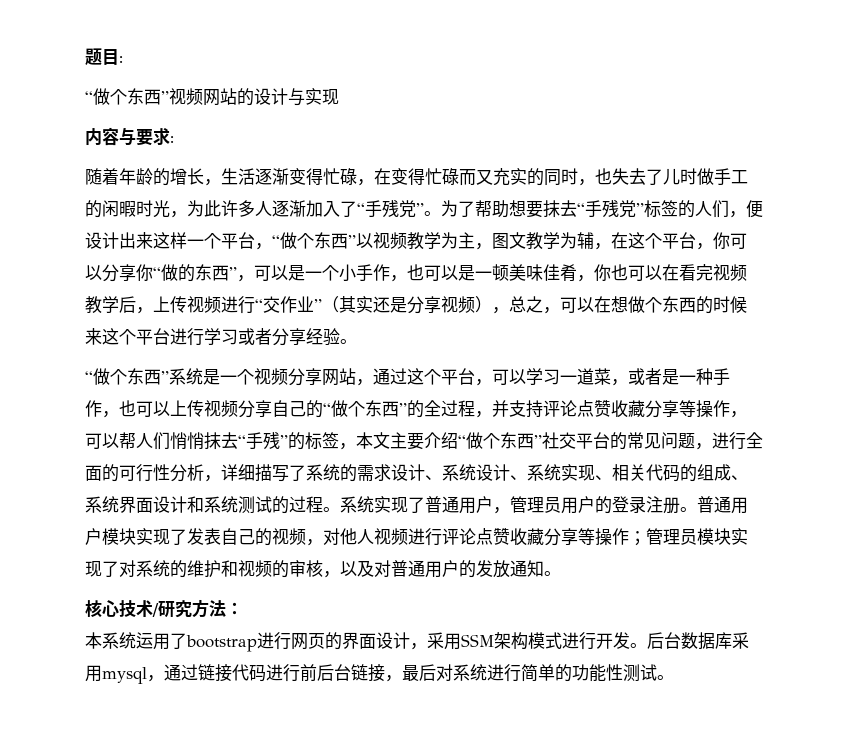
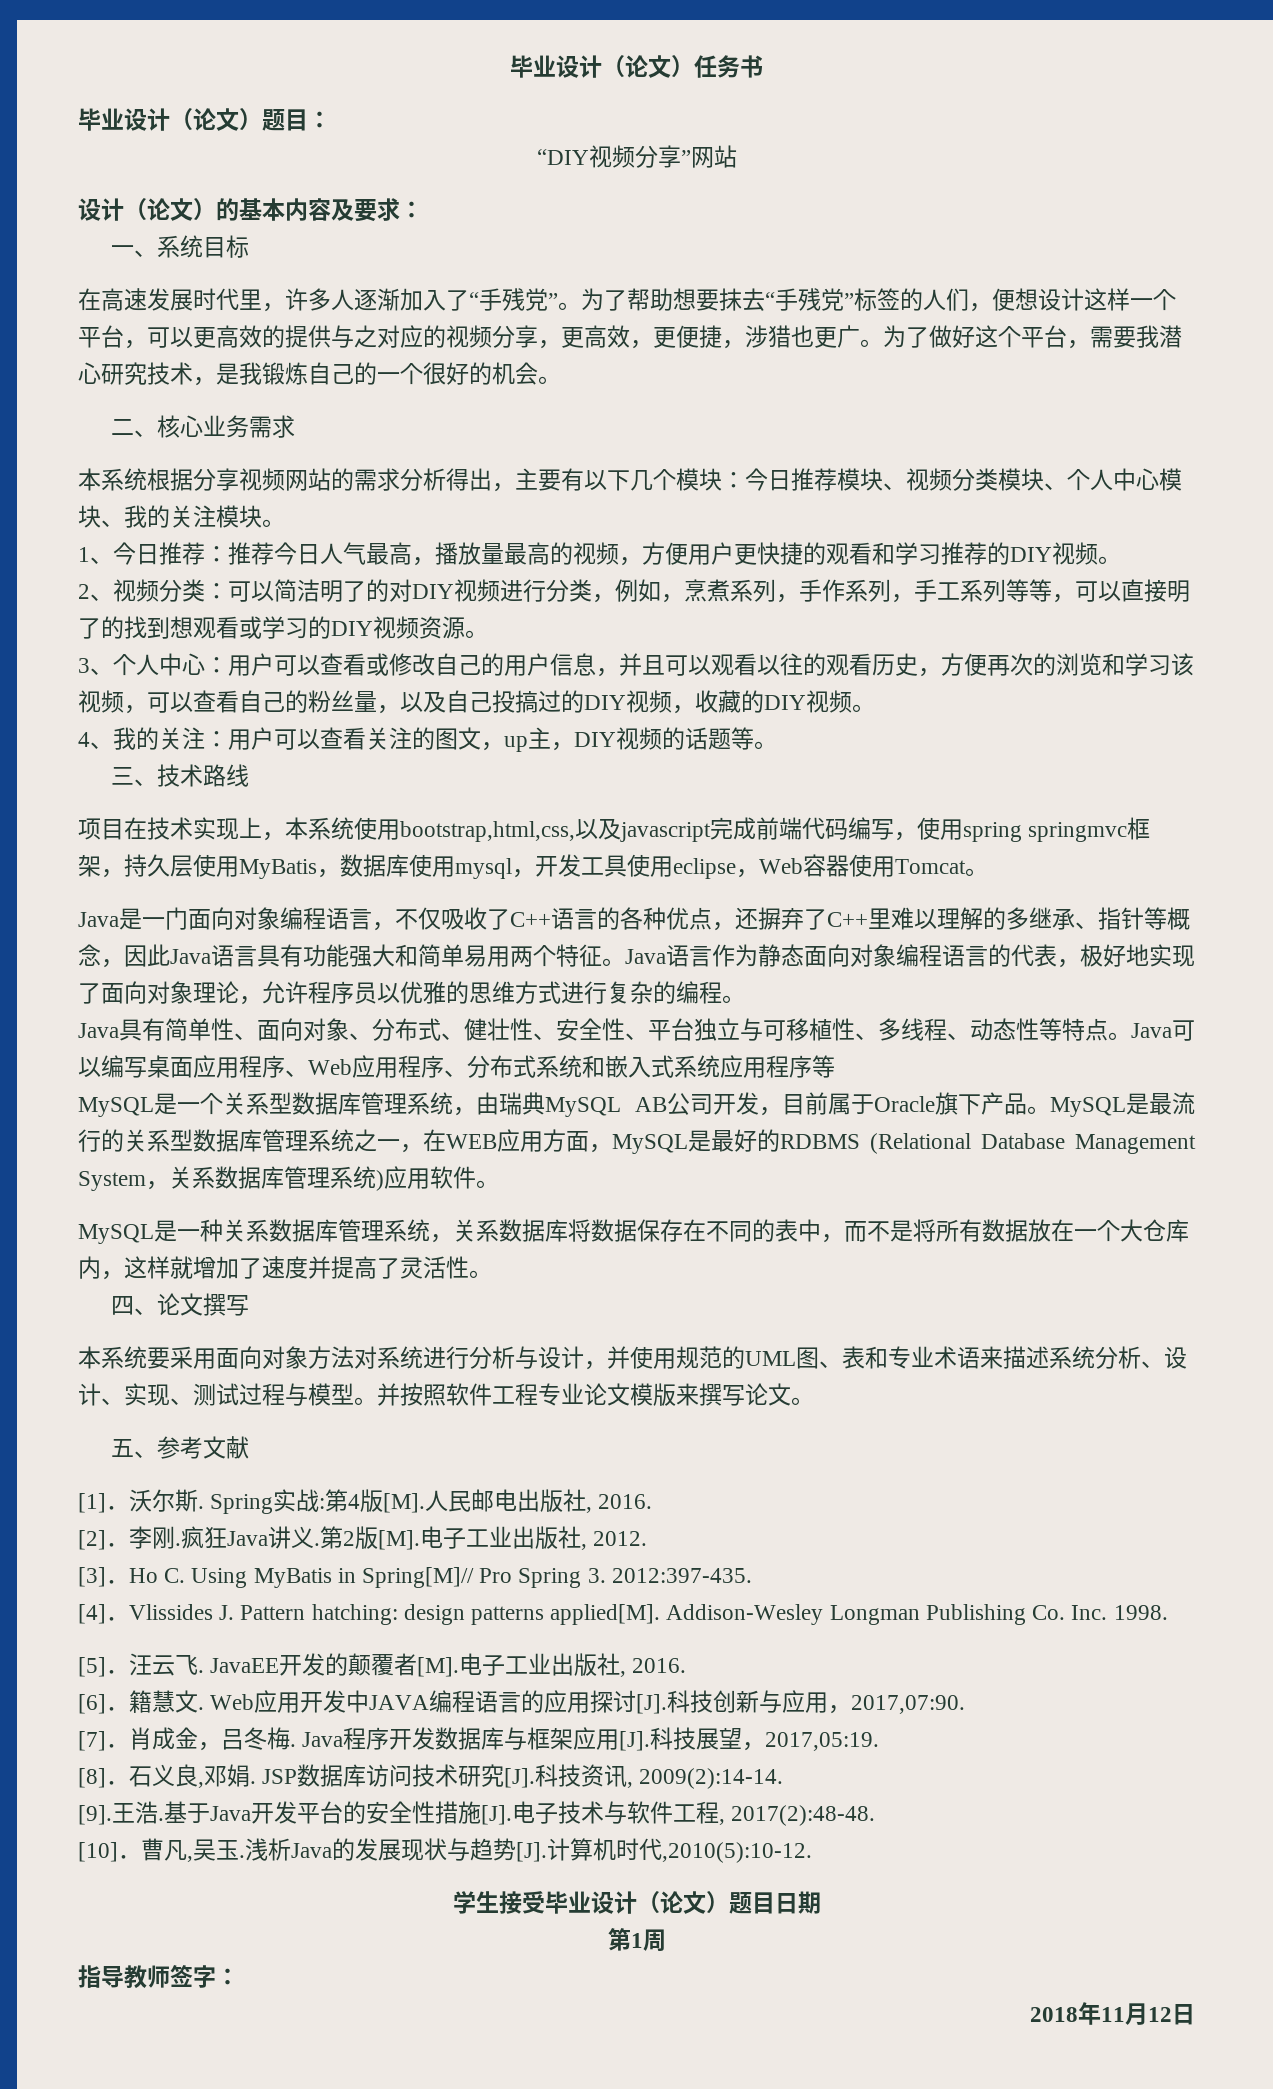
[85,48,123,65] [85,88,339,106] [85,127,174,146] [85,168,748,186] [85,200,221,218] 题目: // “做个东西”视频网站的设计与实现 // 内容与要求: // 随着年龄的增长，生活逐渐变得忙碌，在变得忙碌而又充实的同时，也失去了儿时做手工的闲暇时光，为此 -> [510,55,763,78] [78,108,331,131] [536,145,737,168] [78,198,423,222] [110,235,249,258] [78,288,285,312] 毕业设计（论文）任务书 // 毕业设计（论文）题目： // “DIY视频分享”网站 // 设计（论文）的基本内容及要求： // 一、系统目标 // 在高速发展时代里，
[85,232,153,249] 设计出来 -> [1015,288,1084,311] 想设计
[272,232,747,250] [85,264,747,282] [85,296,747,314] [85,328,357,346] [85,368,730,386] [85,400,747,418] [85,432,763,450] [85,464,748,482] [85,496,748,514] [85,528,748,546] [85,560,561,578] [85,599,243,618] [85,632,749,652] [85,664,674,684] “做个东西”以视频教学为主，图文教学为辅，在这个平台，你可以分享你“做的东西”，可以是一个小手作，也可以是一顿美味佳肴，你也可以在看完视频教学后，上传视频进行“交作业”（其实还是分享视频），总之，可以在想做个东西的时候来这个平台进行学习或者分享经验。 // “做个东西”系统是一个视频分享网站，通过这个平台，可以学习一道菜，或者是一种手作，也可以上传视频分享自己的“做个东西”的全过程，并支持评论点赞收藏分享等操作，可以帮人们悄悄抹去“手残”的标签，本文主要介绍“做个东西”社交平台的常见问题，进行全面的可行性分析，详细描写了系统的需求设计、系统设计、系统实现、相关代码的组成、系统界面设计和系统测试的过程。系统实现了普通用户，管理员用户的登录注册。普通用户模块实现了发表自己的视频，对他人视频进行评论点赞收藏分享等操作；管理员模块实现了对系统的维护和视频的审核，以及对普通用户的发放通知。 // 核心技术/研究方法： // 本系统运用了bootstrap进行网页的界面设计，采用SSM架构模式进行开发。后台数据库采用mysql，通过链接代码进行前后台链接，最后对系统进行简单的功能性测试。 -> [147,325,1182,349] [78,362,561,386] [110,415,295,438] [78,468,1182,492] [78,505,285,528] [78,542,1121,566] [78,579,1190,603] [78,616,488,639] [78,653,1194,677] [78,690,875,714] [78,727,777,752] [110,764,249,787] [78,817,1151,842] [78,854,988,879] [78,907,1190,931] [78,944,1195,968] [78,981,745,1005] [78,1018,1195,1041] [78,1055,835,1078] [78,1092,1195,1117] [78,1129,1196,1154] [78,1166,499,1191] [78,1219,1189,1244] [78,1256,492,1280] [110,1293,249,1316] [78,1346,1187,1370] [78,1383,814,1406] [110,1436,249,1459] [78,1489,653,1514] [78,1526,648,1550] [78,1567,752,1588] [78,1604,1168,1625] [78,1653,687,1677] [78,1690,966,1714] [78,1727,880,1751] [78,1764,784,1789] [78,1801,876,1826] [78,1838,812,1863] [452,1891,821,1914] [607,1928,666,1951] [78,1965,239,1989] [1030,2002,1195,2025] 可以更高效的提供与之对应的视频分享，更高效，更便捷，涉猎也更广。为了做好这个平台，需要我潜心研究技术，是我锻炼自己的一个很好的机会。 // 二、核心业务需求 // 本系统根据分享视频网站的需求分析得出，主要有以下几个模块：今日推荐模块、视频分类模块、个人中心模块、我的关注模块。 // 1、今日推荐：推荐今日人气最高，播放量最高的视频，方便用户更快捷的观看和学习推荐的DIY视频。 // 2、视频分类：可以简洁明了的对DIY视频进行分类，例如，烹煮系列，手作系列，手工系列等等，可以直接明了的找到想观看或学习的DIY视频资源。 // 3、个人中心：用户可以查看或修改自己的用户信息，并且可以观看以往的观看历史，方便再次的浏览和学习该视频，可以查看自己的粉丝量，以及自己投搞过的DIY视频，收藏的DIY视频。 // 4、我的关注：用户可以查看关注的图文，up主，DIY视频的话题等。 // 三、技术路线 // 项目在技术实现上，本系统使用bootstrap,html,css,以及javascript完成前端代码编写，使用spring springmvc框架，持久层使用MyBatis，数据库使用mysql，开发工具使用eclipse，Web容器使用Tomcat。 // Java是一门面向对象编程语言，不仅吸收了C++语言的各种优点，还摒弃了C++里难以理解的多继承、指针等概念，因此Java语言具有功能强大和简单易用两个特征。Java语言作为静态面向对象编程语言的代表，极好地实现了面向对象理论，允许程序员以优雅的思维方式进行复杂的编程。 // Java具有简单性、面向对象、分布式、健壮性、安全性、平台独立与可移植性、多线程、动态性等特点。Java可以编写桌面应用程序、Web应用程序、分布式系统和嵌入式系统应用程序等 // MySQL是一个关系型数据库管理系统，由瑞典MySQL AB公司开发，目前属于Oracle旗下产品。MySQL是最流行的关系型数据库管理系统之一，在WEB应用方面，MySQL是最好的RDBMS (Relational Database Management System，关系数据库管理系统)应用软件。 // MySQL是一种关系数据库管理系统，关系数据库将数据保存在不同的表中，而不是将所有数据放在一个大仓库内，这样就增加了速度并提高了灵活性。 // 四、论文撰写 // 本系统要采用面向对象方法对系统进行分析与设计，并使用规范的UML图、表和专业术语来描述系统分析、设计、实现、测试过程与模型。并按照软件工程专业论文模版来撰写论文。 // 五、参考文献 // [1]．沃尔斯. Spring实战:第4版[M].人民邮电出版社, 2016. // [2]．李刚.疯狂Java讲义.第2版[M].电子工业出版社, 2012. // [3]．Ho C. Using MyBatis in Spring[M]// Pro Spring 3. 2012:397-435. // [4]．Vlissides J. Pattern hatching: design patterns applied[M]. Addison-Wesley Longman Publishing Co. Inc. 1998. // [5]．汪云飞. JavaEE开发的颠覆者[M].电子工业出版社, 2016. // [6]．籍慧文. Web应用开发中JAVA编程语言的应用探讨[J].科技创新与应用，2017,07:90. // [7]．肖成金，吕冬梅. Java程序开发数据库与框架应用[J].科技展望，2017,05:19. // [8]．石义良,邓娟. JSP数据库访问技术研究[J].科技资讯, 2009(2):14-14. // [9].王浩.基于Java开发平台的安全性措施[J].电子技术与软件工程, 2017(2):48-48. // [10]．曹凡,吴玉.浅析Java的发展现状与趋势[J].计算机时代,2010(5):10-12. // 学生接受毕业设计（论文）题目日期 // 第1周 // 指导教师签字： // 2018年11月12日

